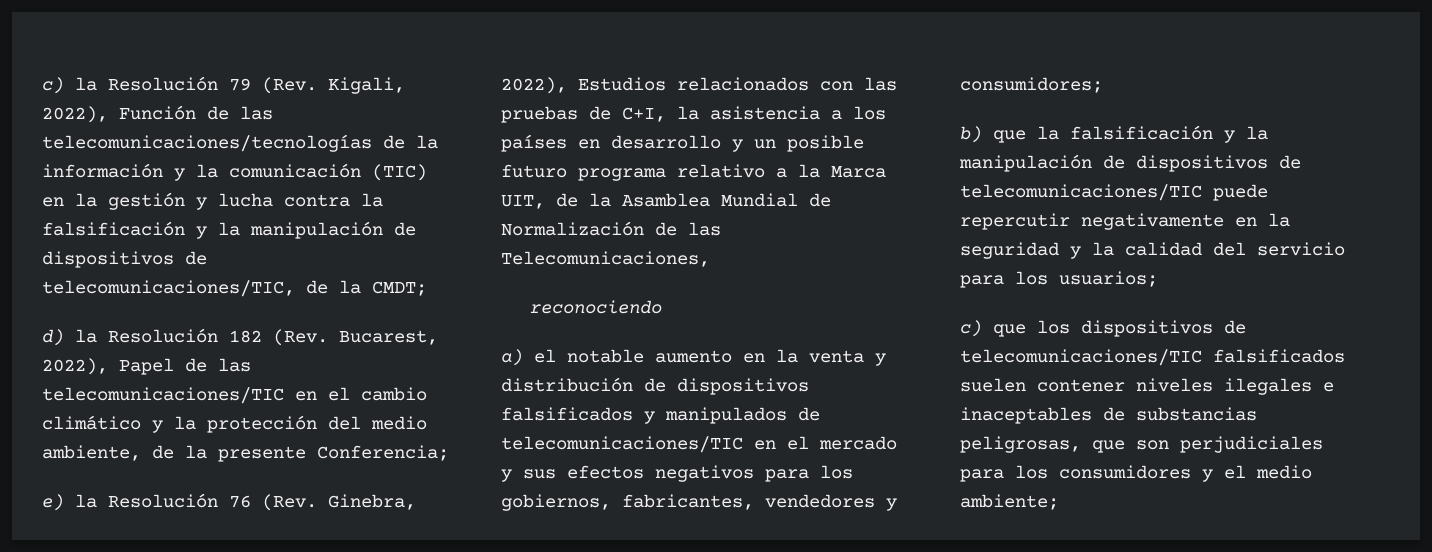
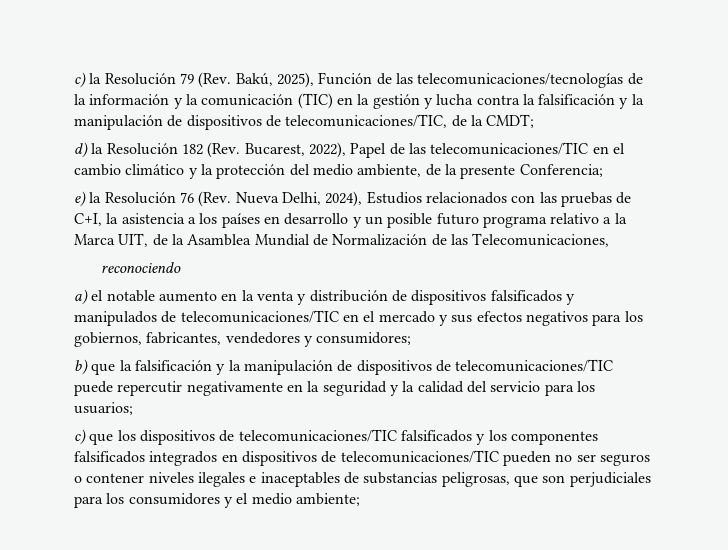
[328,77,405,94] [42,106,108,123] Kigali, 2022), -> [235,72,314,88] Bakú, 2025),
[328,494,416,510] [501,77,567,94] Ginebra, 2022), -> [235,191,363,207] Nueva Delhi, 2024),
[960,378,1026,392] suelen -> [476,430,598,445] [74,450,650,466] [74,476,82,483] y los componentes falsificados integrados en dispositivos de telecomunicaciones/TIC pueden no ser seguros o

